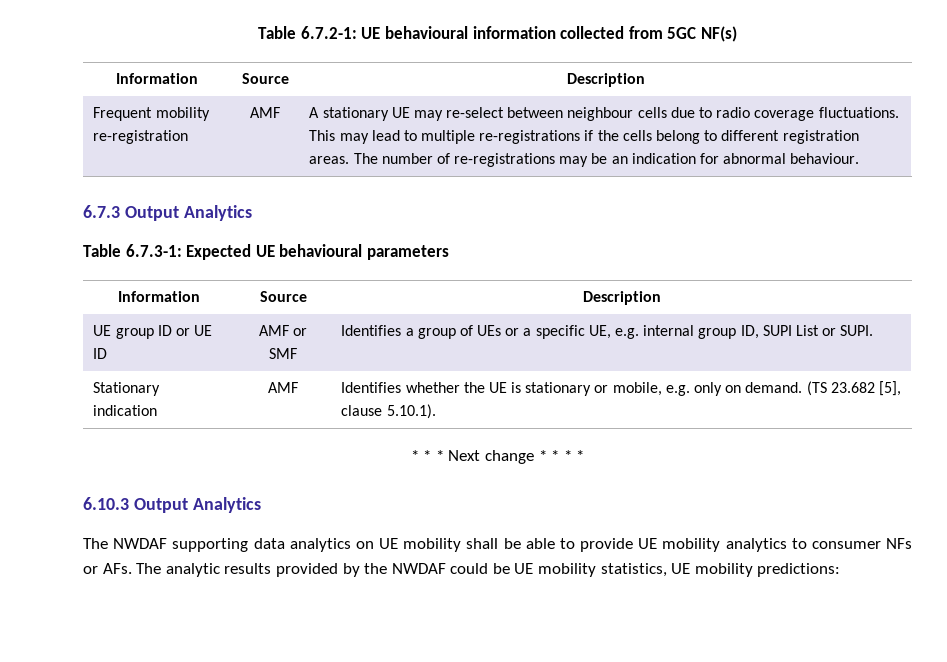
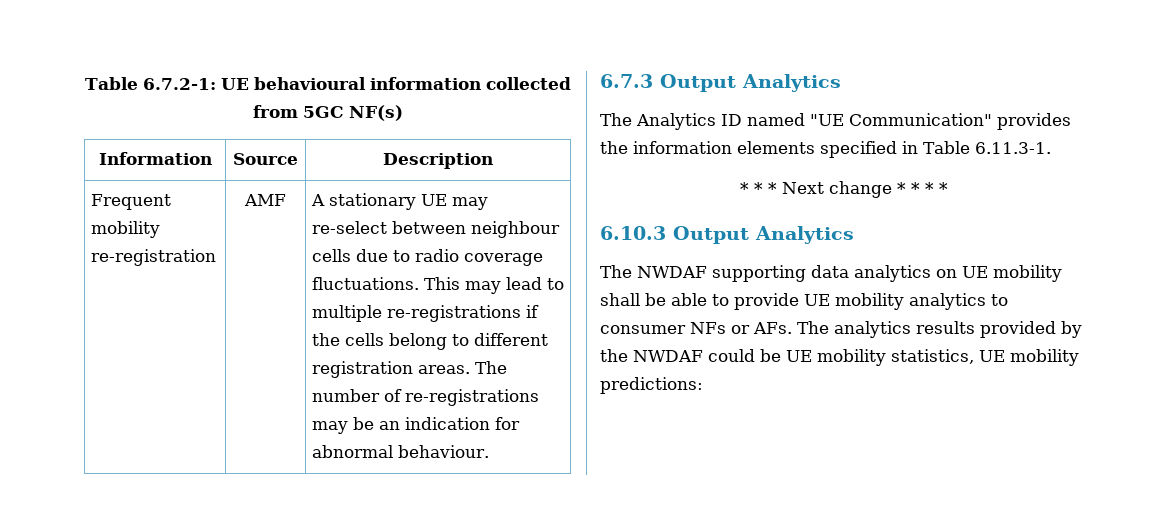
[83,244,449,260] [118,291,200,302] [259,291,307,302] [582,291,661,305] [93,325,213,339] [93,348,108,359] [258,325,308,336] [269,348,297,359] [341,325,874,339] [93,382,161,396] [93,405,158,416] [268,382,298,393] [341,381,901,396] [341,404,436,419] Table 6.7.3-1: Expected UE behavioural parameters // Information | Source | Description // UE group ID or UE ID | AMF or SMF | Identifies a group of UEs or a specific UE, e.g. internal group ID, SUPI List or SUPI. // Stationary indication | AMF | Identifies whether the UE is stationary or mobile, e.g. only on demand. (TS 23.682 [5], clause 5.10.1). -> [600,113,1071,130] [600,141,1051,158] The Analytics ID named "UE Communication" provides the information elements specified in Table 6.11.3-1.
[165,563,220,577] analytic -> [834,321,911,338] analytics

